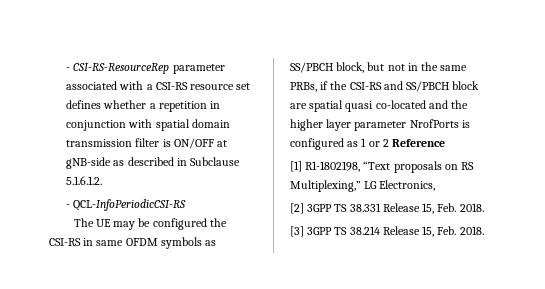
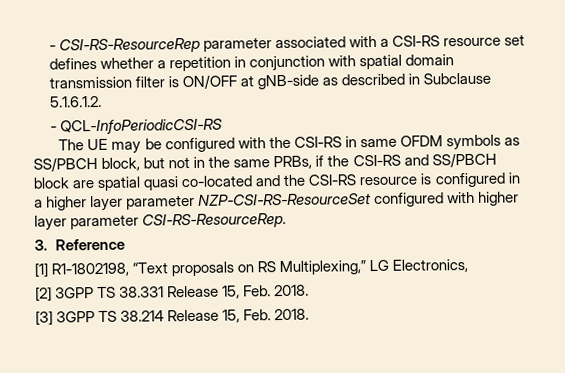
(207, 224) none -> [237,137,266,149] with
[290,119,470,131] [290,138,389,150] higher layer parameter NrofPorts is configured as 1 or 2 -> [308,172,520,188] [34,191,520,212] [34,212,287,231] [34,239,48,251] CSI-RS resource is configured in a higher layer parameter NZP-CSI-RS-ResourceSet configured with higher layer parameter CSI-RS-ResourceRep. // 3.

